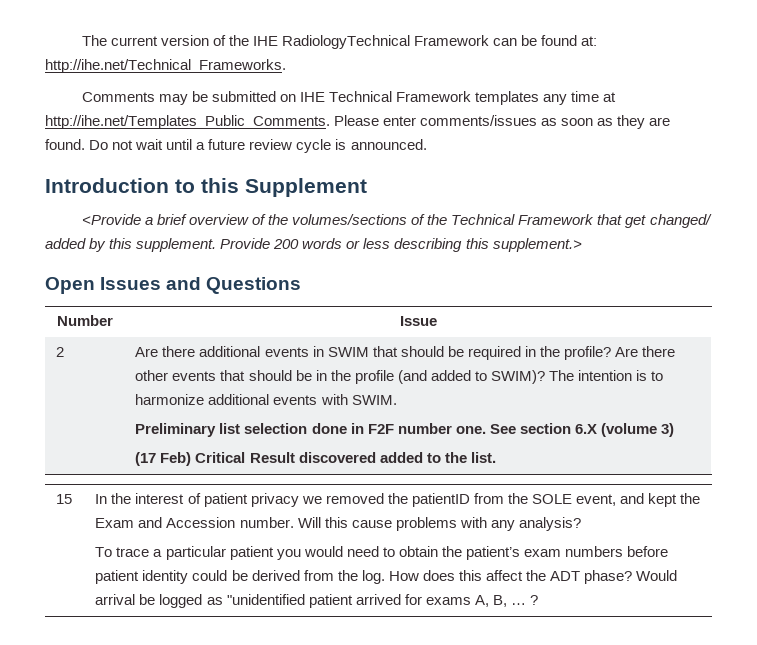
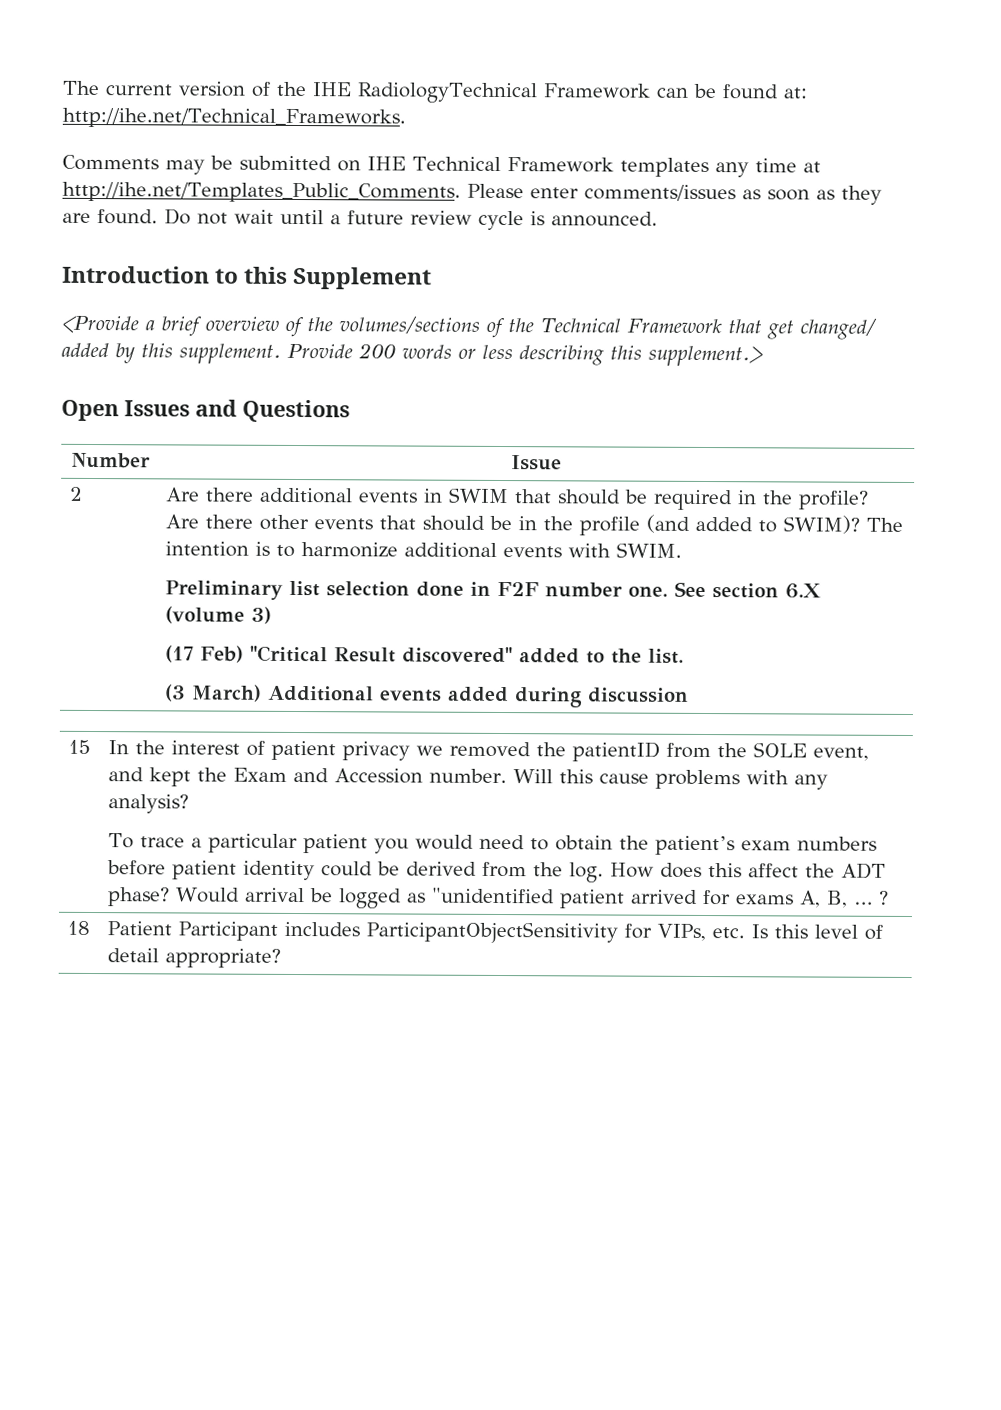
[195,452,376,463] Critical Result discovered -> [249,645,513,664] "Critical Result discovered"
(496, 457) none -> [164,684,689,708] // (3 March) Additional events added during discussion
(538, 600) none -> [66,920,90,935] [106,921,883,944] [106,948,281,968] // 18 | Patient Participant includes ParticipantObjectSensitivity for VIPs, etc. Is this level of detail appropriate?

